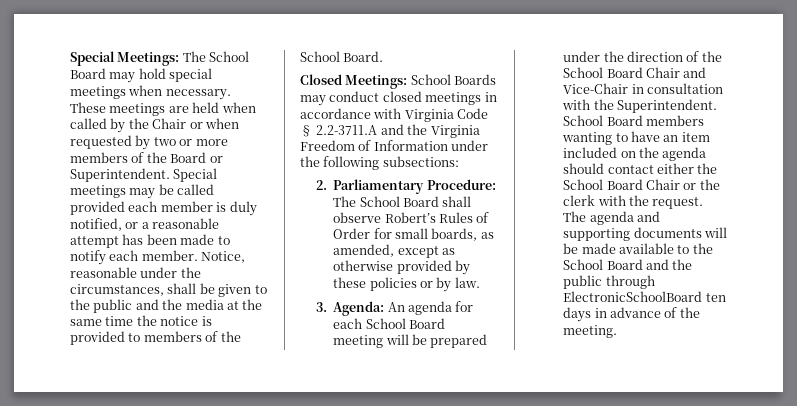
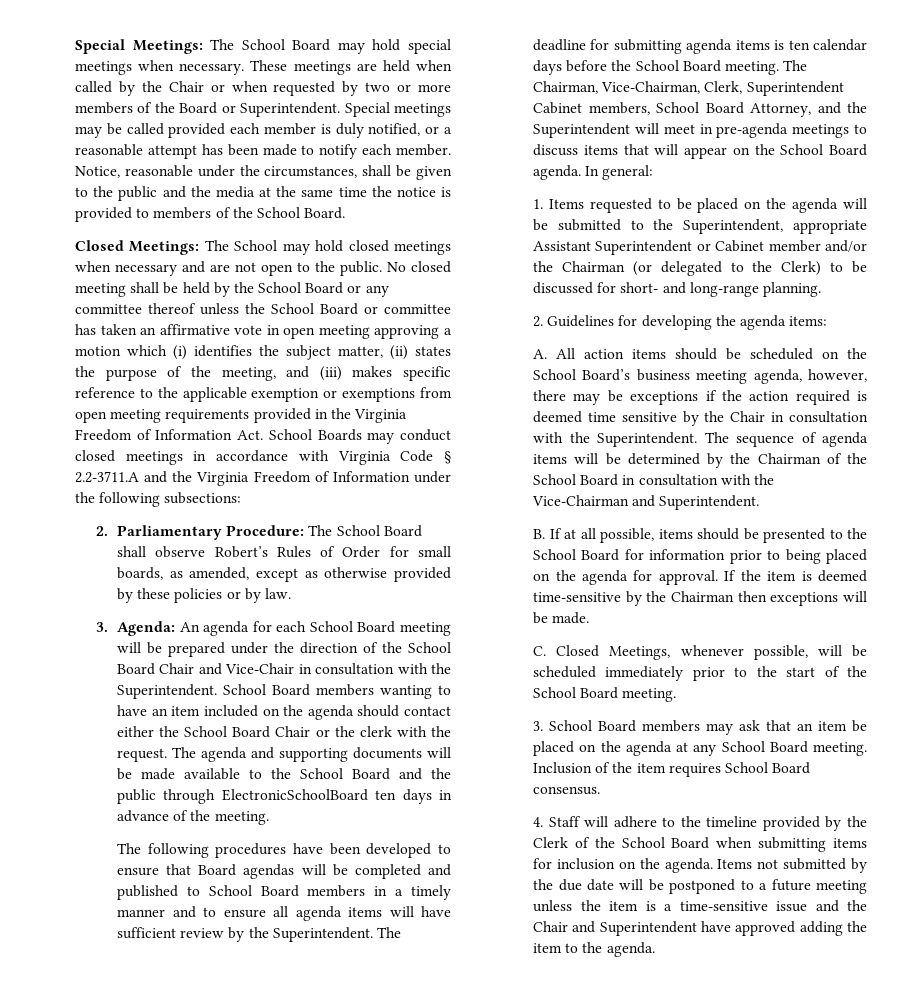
(408, 82) none -> [204,240,451,255] [75,261,451,276] [75,282,389,297] [75,303,451,315] [75,324,452,339] [75,345,451,360] [75,366,451,381] [75,387,452,402] [75,408,408,423] [75,429,264,441] The School may hold closed meetings when necessary and are not open to the public. No closed meeting shall be held by the School Board or any committee thereof unless the School Board or committee has taken an affirmative vote in open meeting approving a motion which (i) identifies the subject matter, (ii) states the purpose of the meeting, and (iii) makes specific reference to the applicable exemption or exemptions from open meeting requirements provided in the Virginia Freedom of Information Act.
(618, 331) none -> [117,843,452,858] [117,864,451,879] [117,885,452,900] [117,906,452,921] [117,927,401,942] [533,39,867,54] [533,60,808,75] [533,81,844,96] [533,102,867,117] [533,123,867,138] [533,144,867,159] [533,165,654,180] [533,198,867,213] [533,219,867,234] [533,240,867,255] [533,261,867,276] [533,282,821,297] [533,315,828,330] [533,348,867,360] [533,369,867,384] [533,390,867,405] [533,411,868,426] [533,432,868,447] [533,453,867,468] [533,474,774,486] [532,495,760,510] [533,528,867,543] [533,549,867,564] [533,570,867,585] [533,591,867,606] [533,612,590,624] [533,645,867,660] [533,666,867,681] [533,687,677,702] [533,720,867,735] [533,741,867,756] [533,762,811,777] [533,786,601,795] [533,816,867,831] [533,837,867,852] [533,858,867,873] [533,879,867,894] [533,900,867,912] [533,921,867,936] [533,942,655,957] // The following procedures have been developed to ensure that Board agendas will be completed and published to School Board members in a timely manner and to ensure all agenda items will have sufficient review by the Superintendent. The deadline for submitting agenda items is ten calendar days before the School Board meeting. The Chairman, Vice-Chairman, Clerk, Superintendent Cabinet members, School Board Attorney, and the Superintendent will meet in pre-agenda meetings to discuss items that will appear on the School Board agenda. In general: // 1. Items requested to be placed on the agenda will be submitted to the Superintendent, appropriate Assistant Superintendent or Cabinet member and/or the Chairman (or delegated to the Clerk) to be discussed for short- and long-range planning. // 2. Guidelines for developing the agenda items: // A. All action items should be scheduled on the School Board’s business meeting agenda, however, there may be exceptions if the action required is deemed time sensitive by the Chair in consultation with the Superintendent. The sequence of agenda items will be determined by the Chairman of the School Board in consultation with the Vice-Chairman and Superintendent. // B. If at all possible, items should be presented to the School Board for information prior to being placed on the agenda for approval. If the item is deemed time-sensitive by the Chairman then exceptions will be made. // C. Closed Meetings, whenever possible, will be scheduled immediately prior to the start of the School Board meeting. // 3. School Board members may ask that an item be placed on the agenda at any School Board meeting. Inclusion of the item requires School Board consensus. // 4. Staff will adhere to the timeline provided by the Clerk of the School Board when submitting items for inclusion on the agenda. Items not submitted by the due date will be postponed to a future meeting unless the item is a time-sensitive issue and the Chair and Superintendent have approved adding the item to the agenda.

